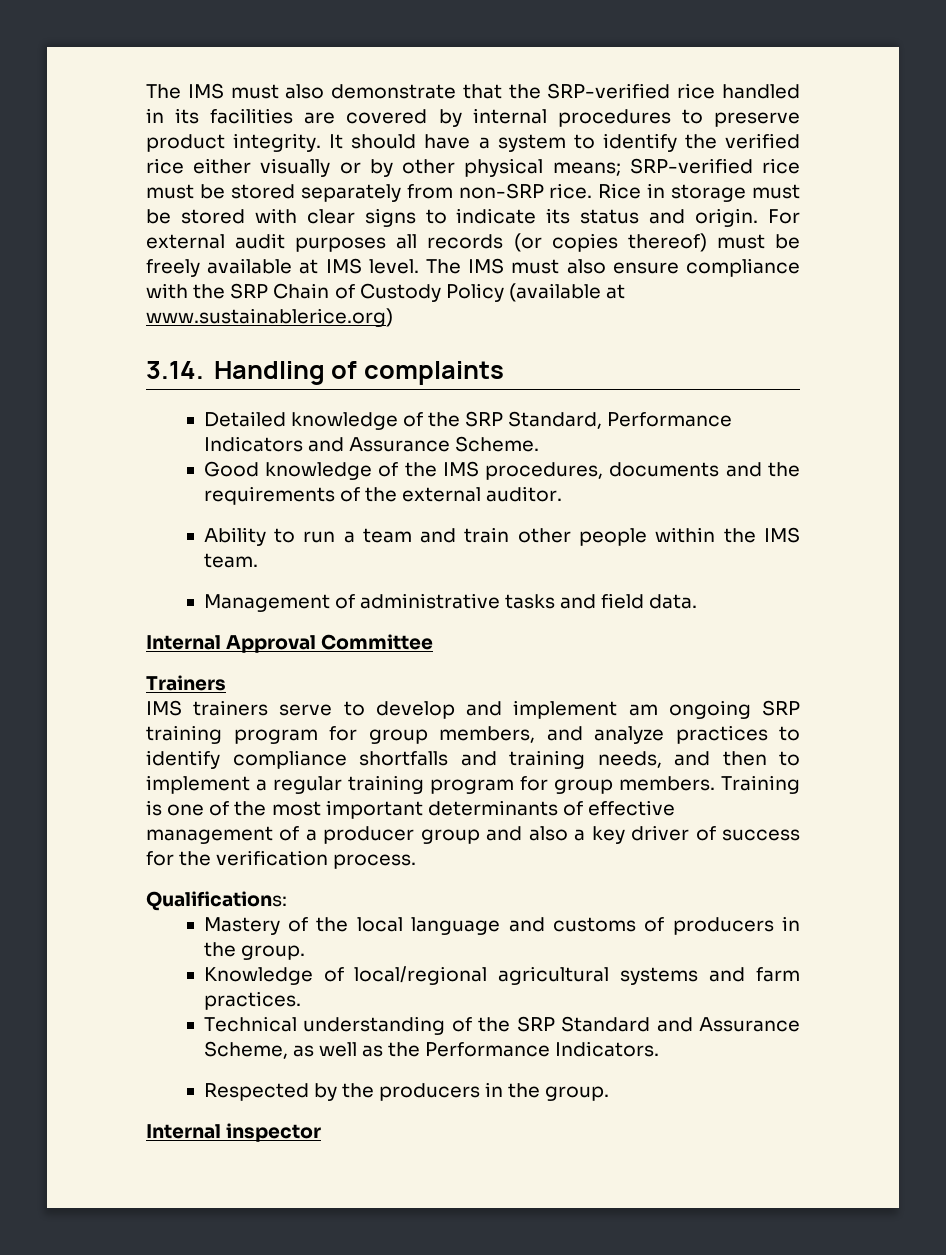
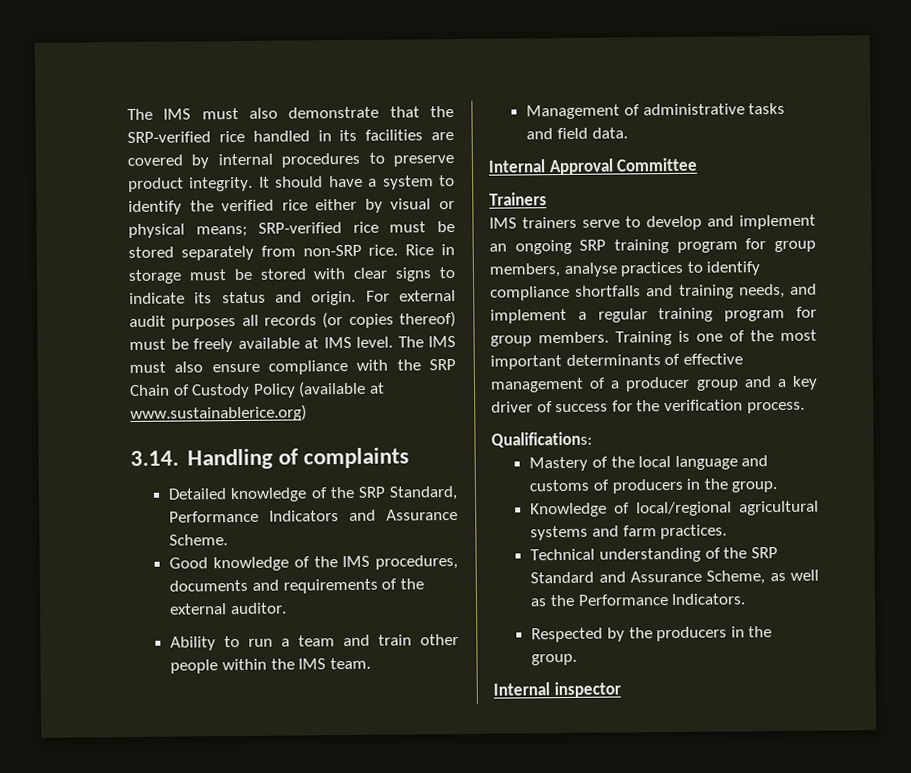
[260,158,456,177] visually or by other -> [364,198,455,213] by visual or
[768,462,800,477] the -> (279, 585) none
[628,704,658,716] am -> [489,243,507,252] an
[546,726,664,744] and analyze -> [563,262,617,277] analyse
[722,751,800,766] then to -> (817, 289) none
[528,826,568,841] also -> (772, 382) none

